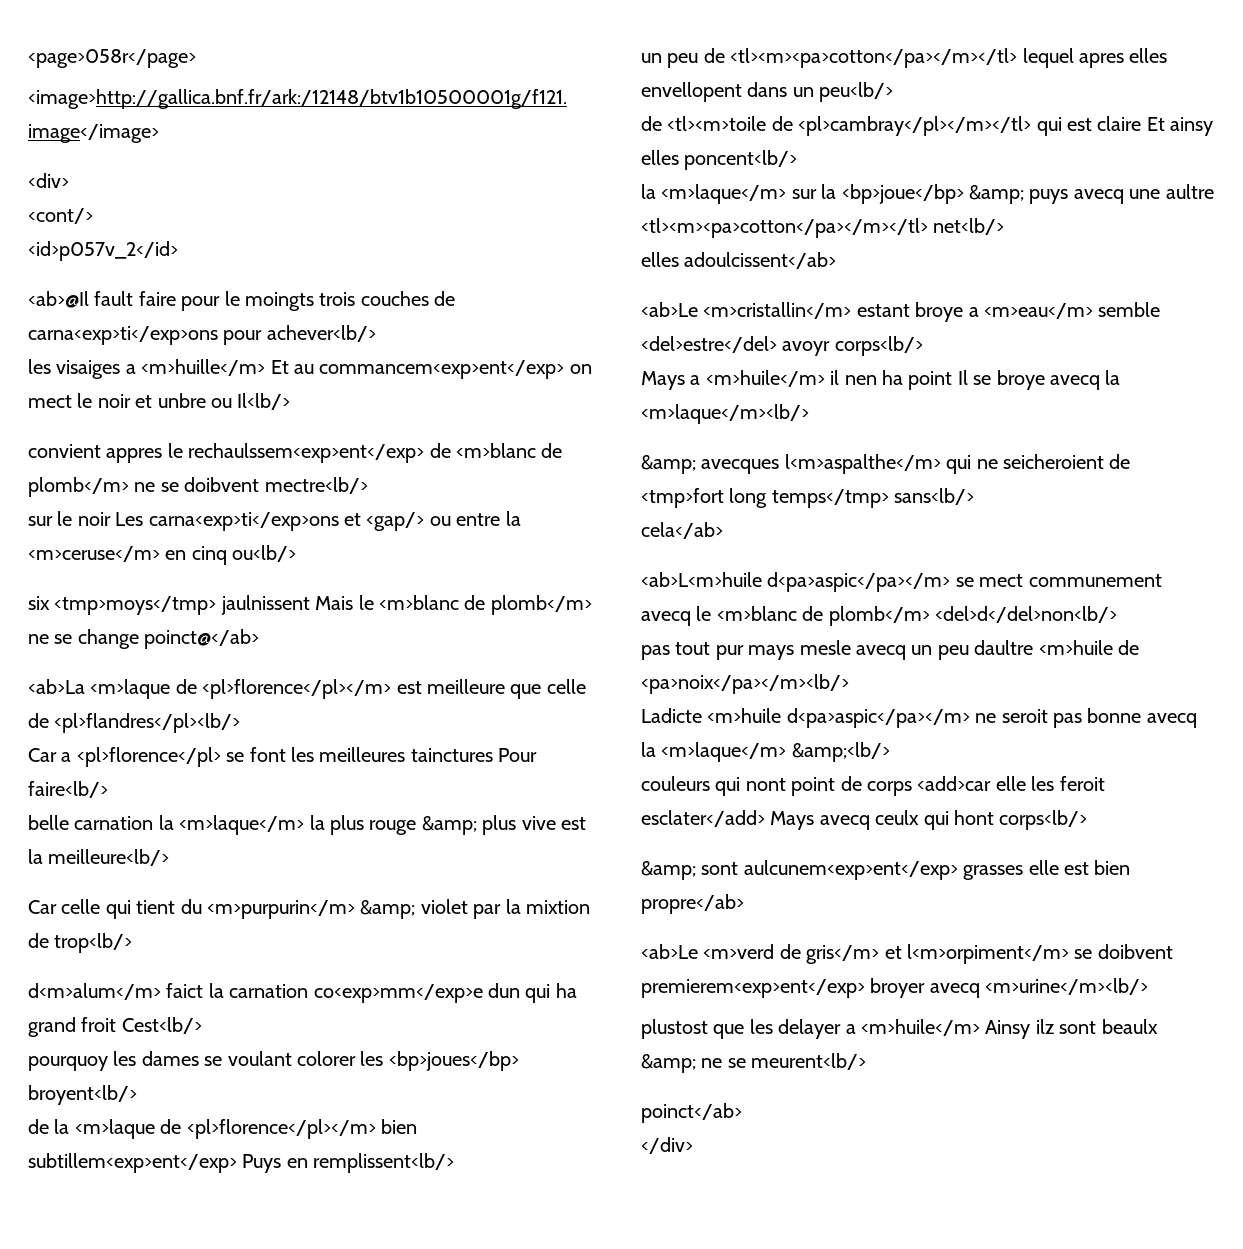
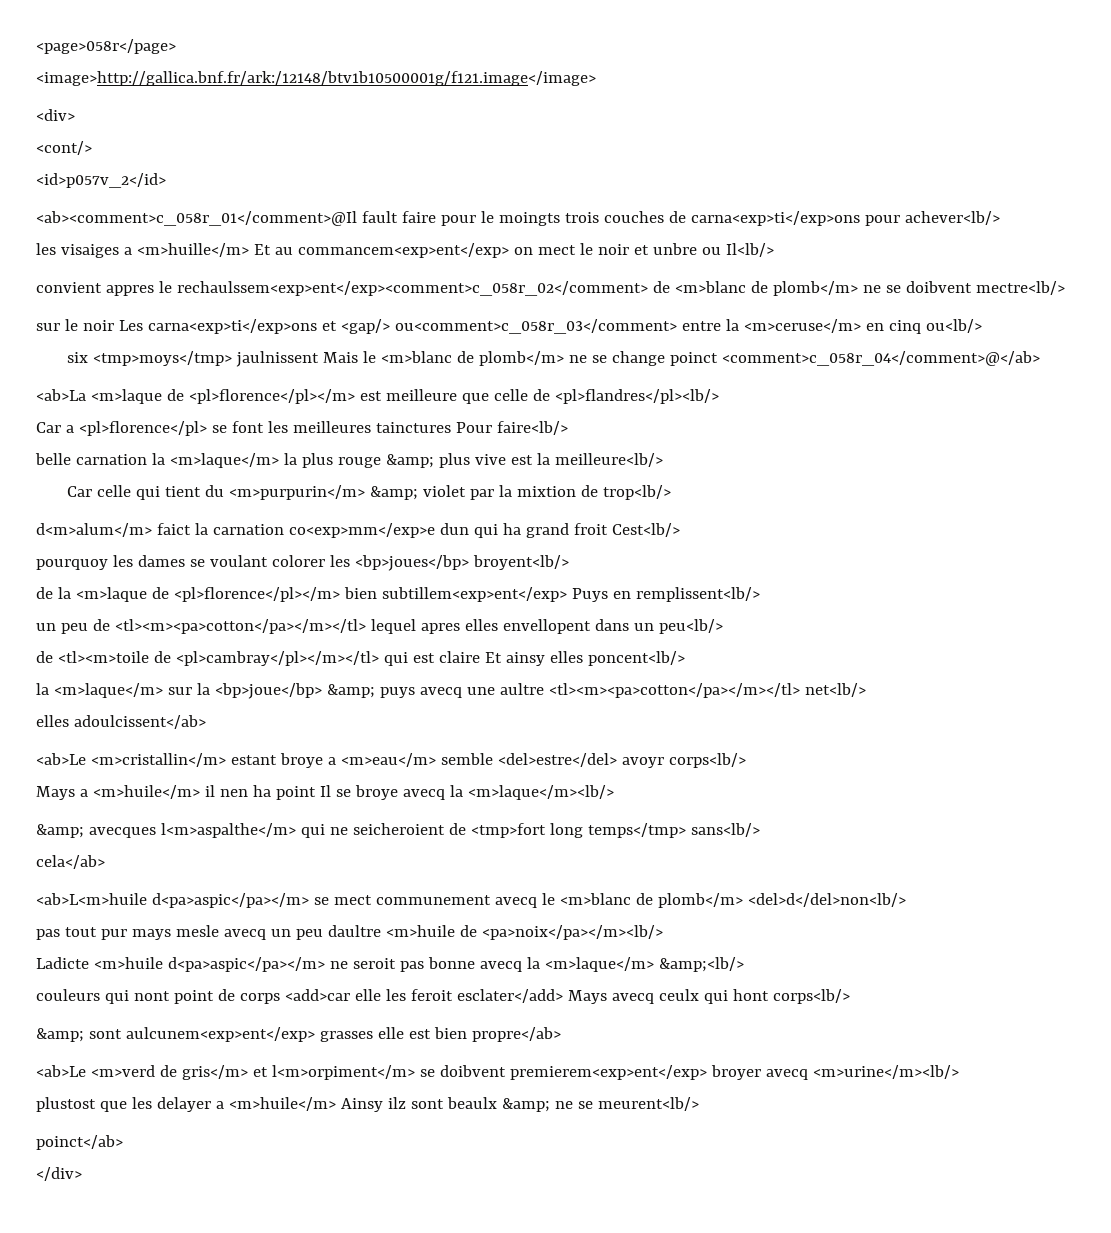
[28,291,89,308] <ab>@Il -> [36,211,357,226] <ab><comment>c_058r_01</comment>@Il
[188,443,425,463] rechaulssem<exp>ent</exp> -> [176,281,648,296] rechaulssem<exp>ent</exp><comment>c_058r_02</comment>
[429,516,451,526] ou -> [394,319,677,334] ou<comment>c_058r_03</comment>
[144,629,260,649] poinct@</ab> -> [669,351,1040,366] poinct <comment>c_058r_04</comment>@</ab>

